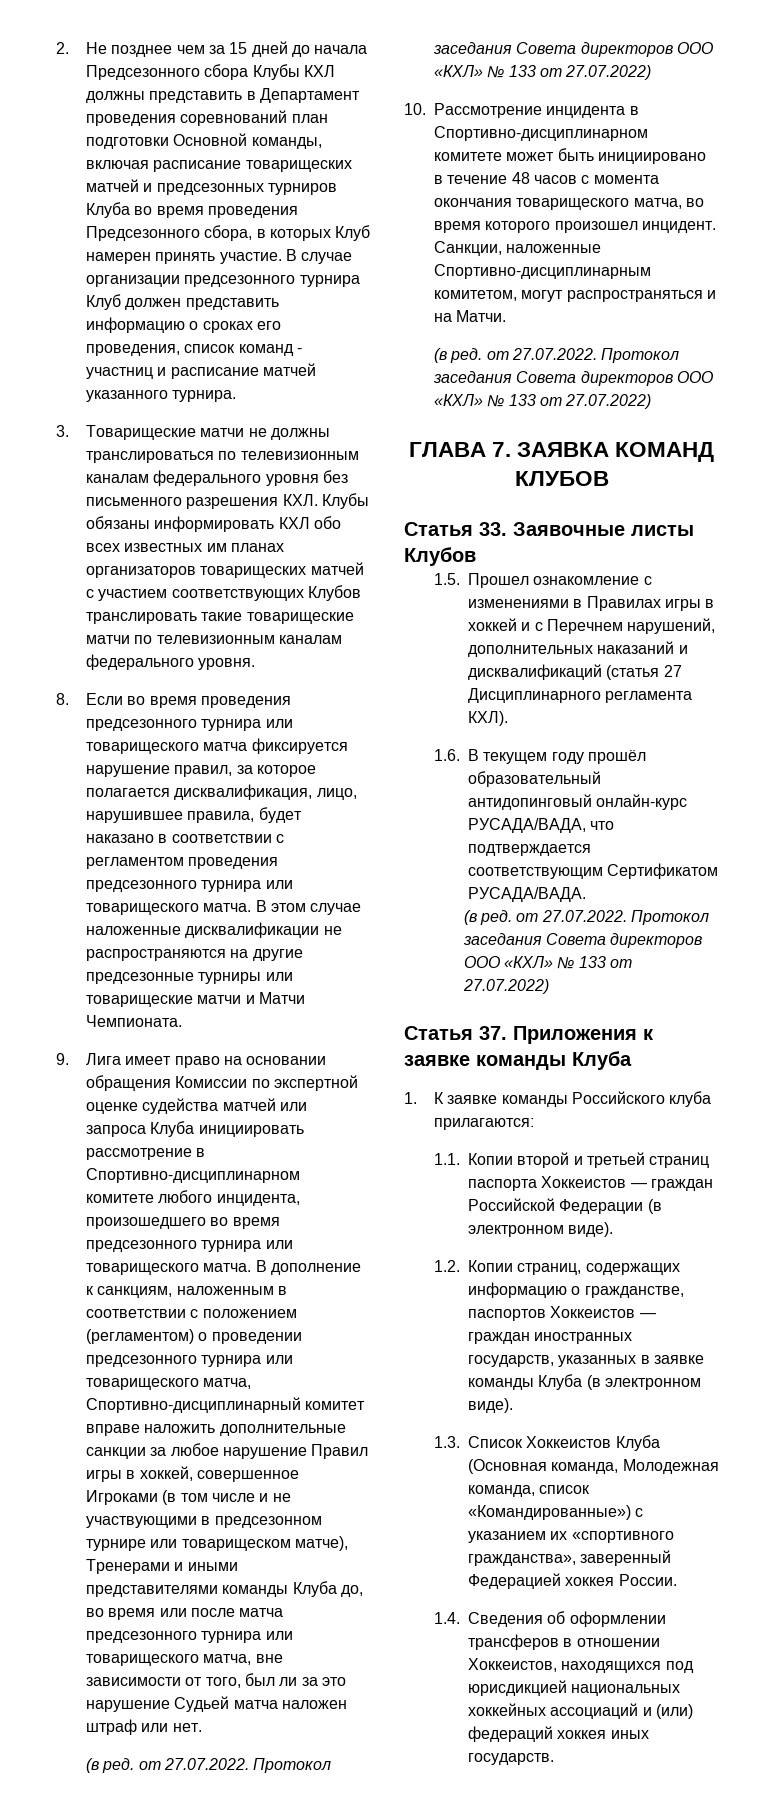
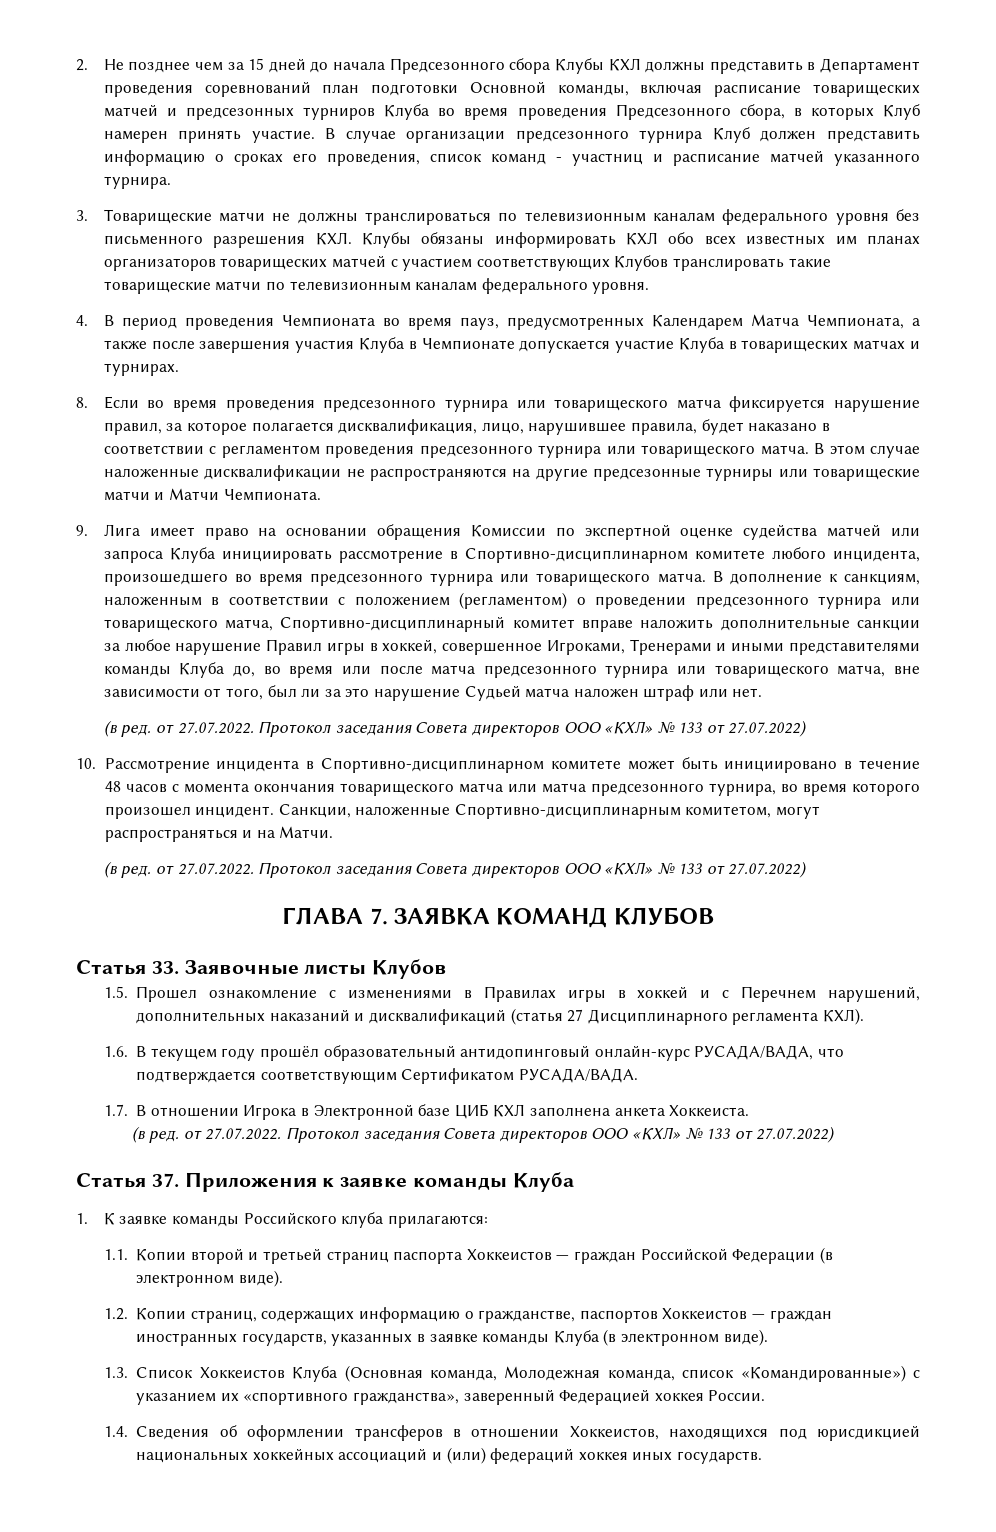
(256, 664) none -> [76,314,920,330] [103,337,920,353] [103,363,179,376] // 4. В период проведения Чемпионата во время пауз, предусмотренных Календарем Матча Чемпионата, а также после завершения участия Клуба в Чемпионате допускается участие Клуба в товарищеских матчах и турнирах.
[85,1490,291,1505] [85,1516,322,1528] [85,1536,348,1551] Игроками (в том числе и не участвующими в предсезонном турнире или товарищеском матче), -> [546,640,625,655] Игроками,
[633,198,682,209] матча, -> [458,783,776,796] матча или матча предсезонного турнира,
(586, 894) none -> [103,1104,750,1120] // 1.7. В отношении Игрока в Электронной базе ЦИБ КХЛ заполнена анкета Хоккеиста.

